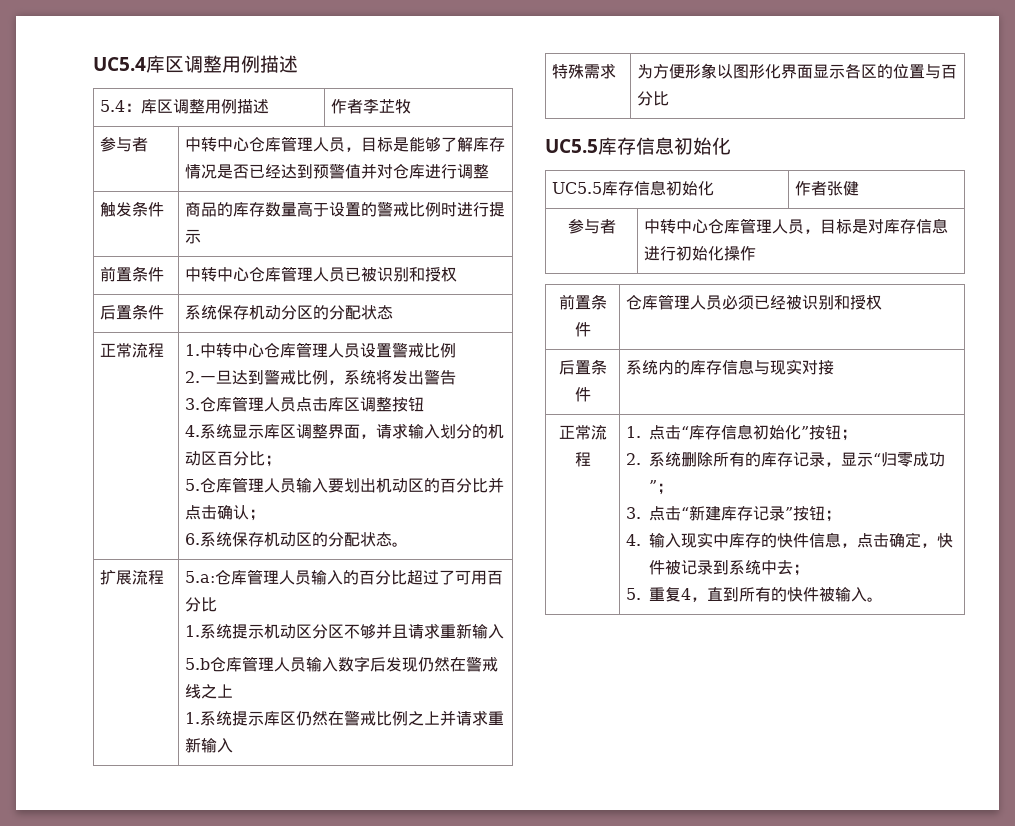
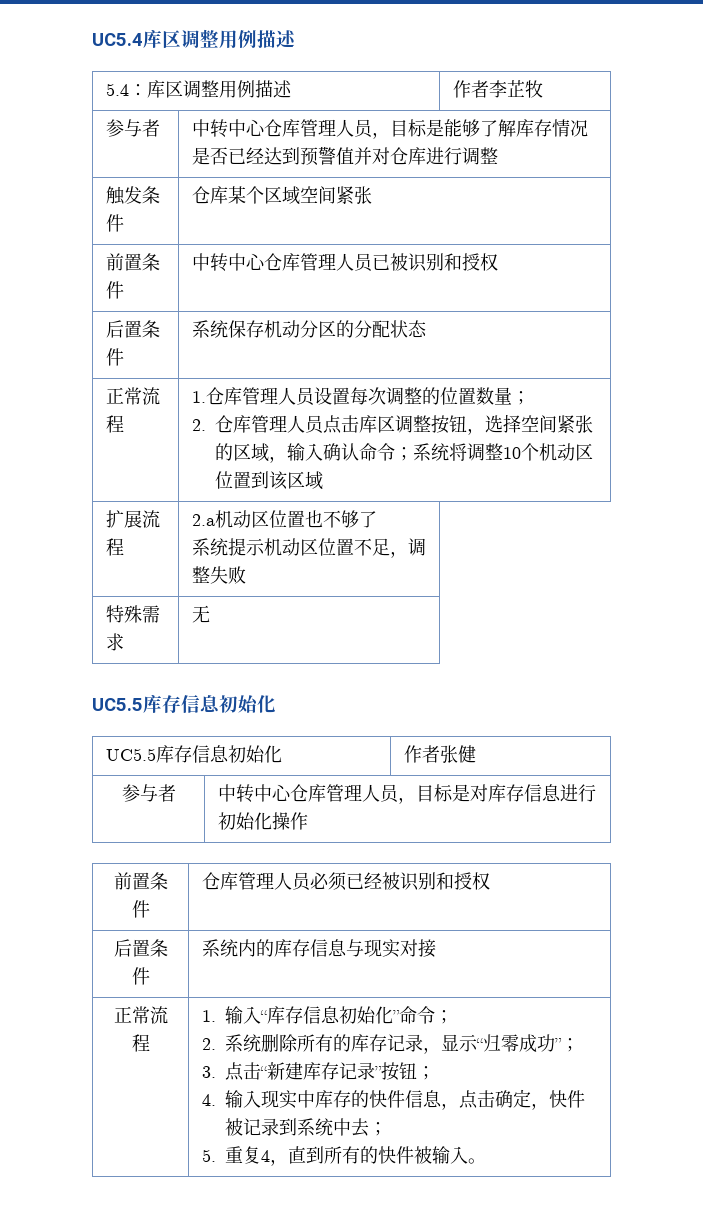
[185,201,506,217] [185,229,202,244] 商品的库存数量高于设置的警戒比例时进行提示 -> [191,186,372,205] 仓库某个区域空间紧张
[200,343,265,358] 中转中心 -> (206, 397) none
[392,343,457,358] [185,369,457,385] [185,398,201,410] 警戒比例 // 2.一旦达到警戒比例，系统将发出警告 // 3. -> [349,387,530,405] [191,419,206,431] 每次调整的位置数量； // 2.
[185,423,505,439] [185,451,282,467] [185,477,505,493] [185,505,266,521] [185,532,409,547] [100,570,165,585] [185,569,504,585] [185,597,218,612] [185,623,505,639] [185,656,499,672] [185,684,234,699] [185,710,505,726] [185,737,234,753] [552,63,617,79] [637,63,958,79] [637,91,670,106] // 4.系统显示库区调整界面，请求输入划分的机动区百分比； // 5.仓库管理人员输入要划出机动区的百分比并点击确认； // 6.系统保存机动区的分配状态。 // 扩展流程 | 5.a:仓库管理人员输入的百分比超过了可用百分比 // 1.系统提示机动区分区不够并且请求重新输入 // 5.b仓库管理人员输入数字后发现仍然在警戒线之上 // 1.系统提示库区仍然在警戒比例之上并请求重新输入 // 特殊需求 | 为方便形象以图形化界面显示各区的位置与百分比 -> [466,414,593,435] [214,443,593,463] [214,471,323,490] [105,510,160,528] [105,538,124,556] [191,510,377,528] [191,538,426,558] [191,566,246,584] [105,605,160,623] [105,633,124,651] [191,605,210,623] ，选择空间紧张的区域，输入确认命令；系统将调整10个机动区位置到该区域 // 扩展流程 | 2.a机动区位置也不够了 // 系统提示机动区位置不足，调整失败 // 特殊需求 | 无
[649,425,682,440] 点击 -> [224,1006,261,1024] 输入
[809,425,842,440] 按钮 -> [398,1006,435,1024] 命令

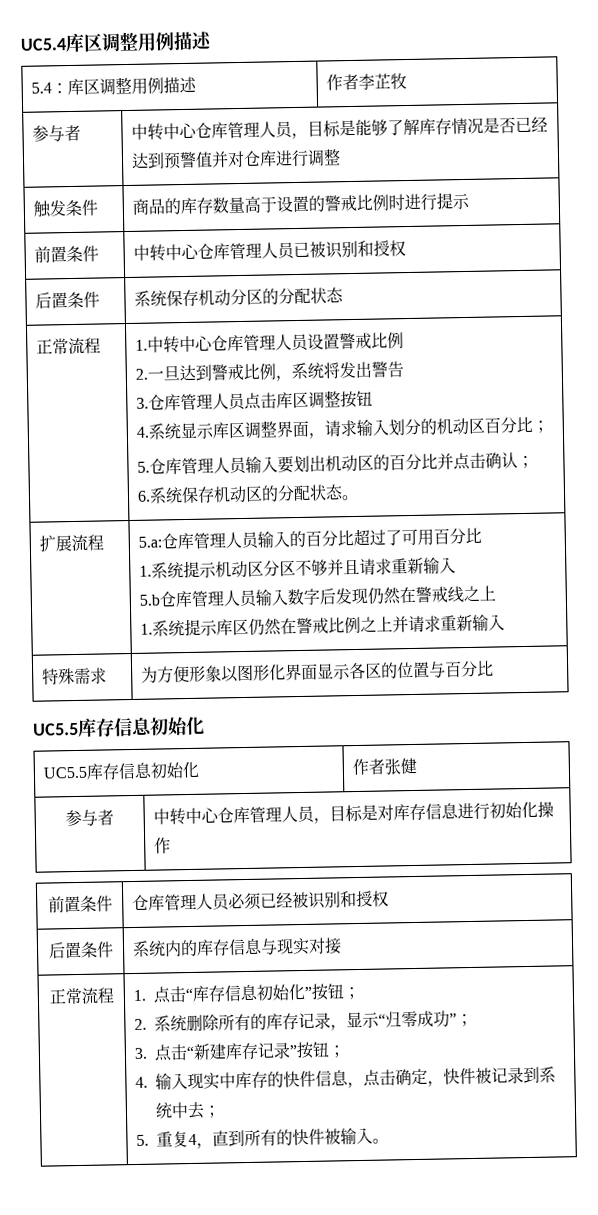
[191,186,372,205] 仓库某个区域空间紧张 -> [131,192,470,216] 商品的库存数量高于设置的警戒比例时进行提示
(206, 397) none -> [146,335,213,354] 中转中心
[349,387,530,405] [191,419,206,431] 每次调整的位置数量； // 2. -> [338,332,404,350] [134,361,404,382] [135,397,149,409] 警戒比例 // 2.一旦达到警戒比例，系统将发出警告 // 3.
[466,414,593,435] [214,443,593,463] [214,471,323,490] [105,510,160,528] [105,538,124,556] [191,510,377,528] [191,538,426,558] [191,566,246,584] [105,605,160,623] [105,633,124,651] [191,605,210,623] ，选择空间紧张的区域，输入确认命令；系统将调整10个机动区位置到该区域 // 扩展流程 | 2.a机动区位置也不够了 // 系统提示机动区位置不足，调整失败 // 特殊需求 | 无 -> [135,416,549,440] [136,452,534,475] [136,484,359,504] [38,534,104,552] [137,527,482,550] [138,557,456,579] [138,585,496,608] [139,614,505,637] [41,667,107,686] [140,660,494,684] // 4.系统显示库区调整界面，请求输入划分的机动区百分比； // 5.仓库管理人员输入要划出机动区的百分比并点击确认； // 6.系统保存机动区的分配状态。 // 扩展流程 | 5.a:仓库管理人员输入的百分比超过了可用百分比 // 1.系统提示机动区分区不够并且请求重新输入 // 5.b仓库管理人员输入数字后发现仍然在警戒线之上 // 1.系统提示库区仍然在警戒比例之上并请求重新输入 // 特殊需求 | 为方便形象以图形化界面显示各区的位置与百分比
[224,1006,261,1024] 输入 -> [152,986,187,1004] 点击
[398,1006,435,1024] 命令 -> [310,983,344,1001] 按钮

